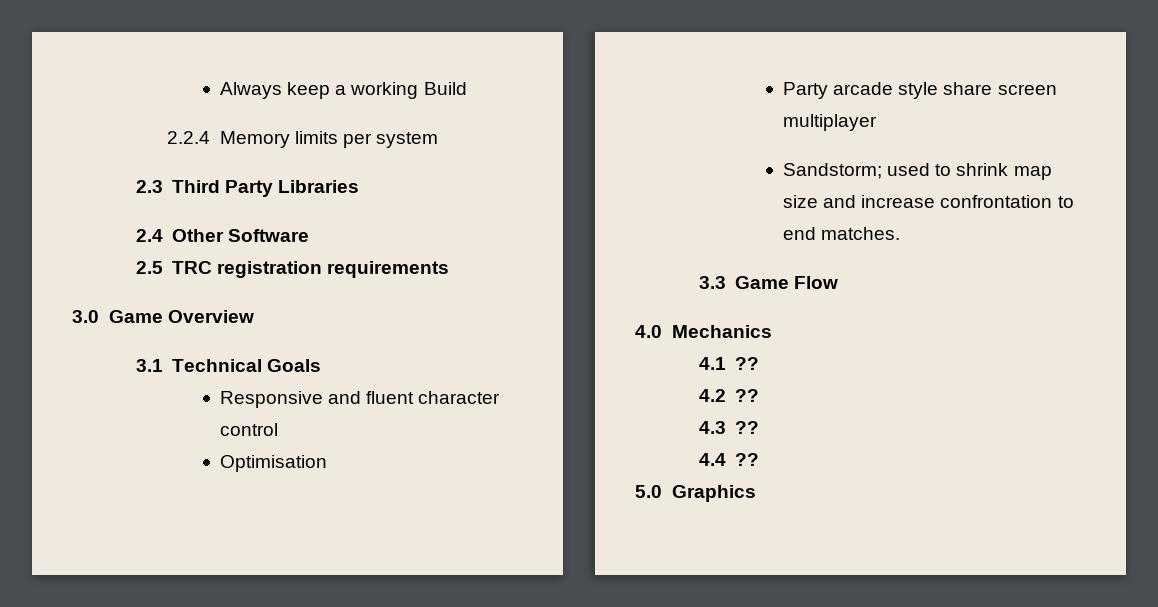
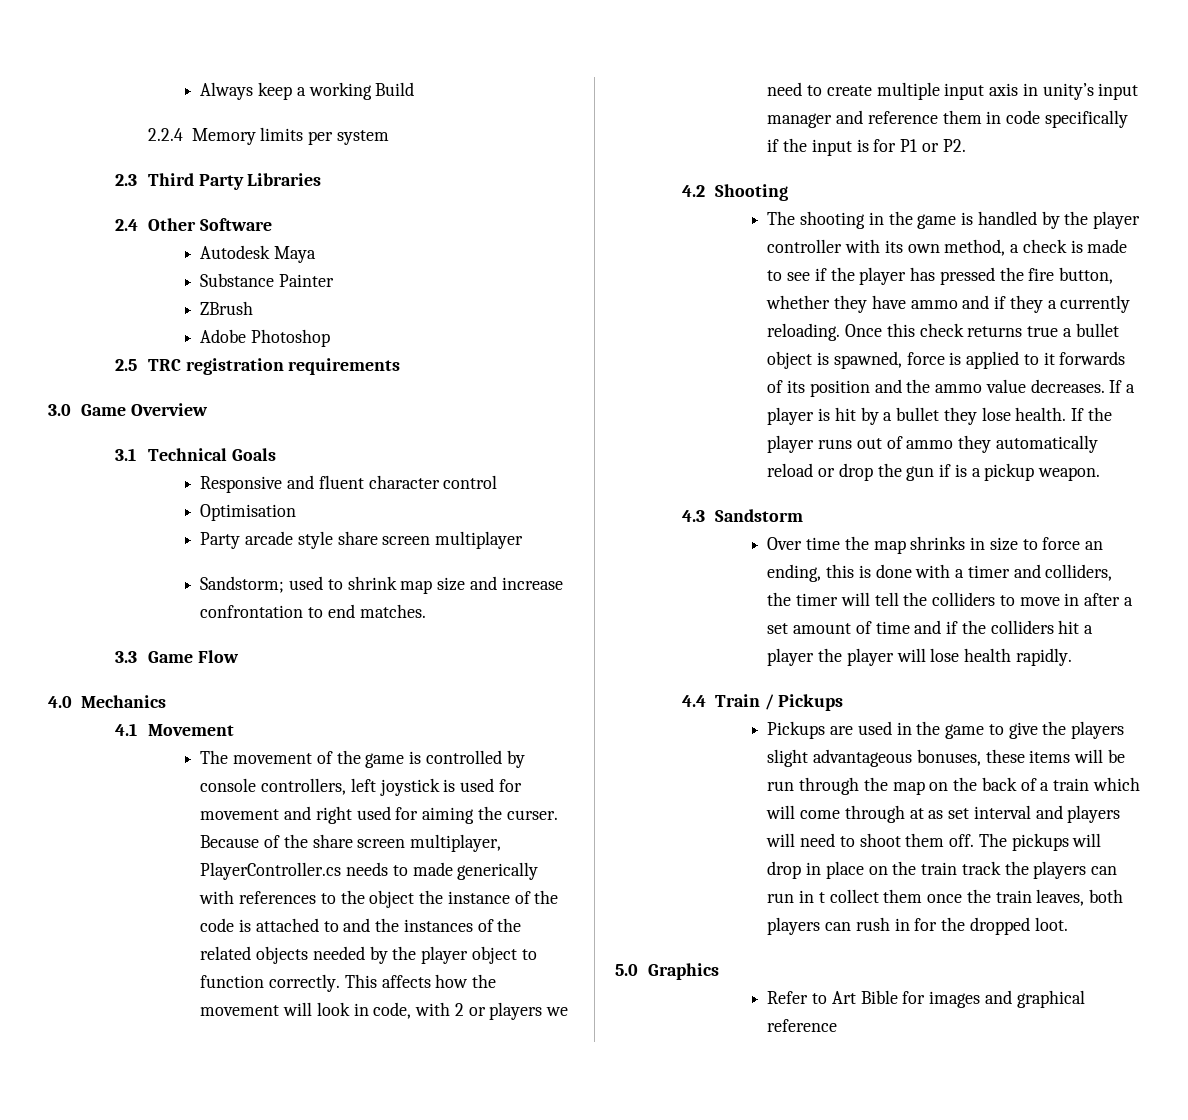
(310, 235) none -> [200,245,317,263] [200,273,335,287] [200,301,254,315] [200,329,331,347] // Autodesk Maya // Substance Painter // ZBrush // Adobe Photoshop
[735,357,760,370] [698,389,760,402] [698,421,760,434] [698,453,760,466] [635,485,756,502] ?? // 4.2 ?? // 4.3 ?? // 4.4 ?? // 5.0 Graphics -> [147,724,234,736] [200,750,525,768] [200,778,522,796] [200,806,558,824] [200,834,502,852] [200,862,539,880] [199,890,559,908] [200,918,522,932] [200,946,537,964] [200,974,497,992] [200,1002,569,1020] [767,82,1139,100] [767,110,1128,128] [767,138,966,156] [681,184,788,201] [767,211,1141,229] [767,239,1128,256] [767,267,1114,285] [766,295,1131,313] [767,323,1119,341] [767,351,1126,369] [767,379,1136,397] [767,407,1112,425] [767,435,1098,453] [767,463,1101,481] [681,509,803,522] [767,536,1104,554] [767,564,1113,582] [767,592,1133,606] [767,620,1094,634] [767,648,1072,666] [681,694,844,711] [767,721,1125,739] [767,749,1125,767] [767,777,1140,795] [766,805,1121,823] [766,833,1102,851] [767,861,1118,879] [767,889,1124,906] [767,917,1068,935] [615,963,720,980] [767,990,1085,1008] [767,1019,838,1032] Movement // The movement of the game is controlled by console controllers, left joystick is used for movement and right used for aiming the curser. Because of the share screen multiplayer, PlayerController.cs needs to made generically with references to the object the instance of the code is attached to and the instances of the related objects needed by the player object to function correctly. This affects how the movement will look in code, with 2 or players we need to create multiple input axis in unity’s input manager and reference them in code specifically if the input is for P1 or P2. // 4.2 Shooting // The shooting in the game is handled by the player controller with its own method, a check is made to see if the player has pressed the fire button, whether they have ammo and if they a currently reloading. Once this check returns true a bullet object is spawned, force is applied to it forwards of its position and the ammo value decreases. If a player is hit by a bullet they lose health. If the player runs out of ammo they automatically reload or drop the gun if is a pickup weapon. // 4.3 Sandstorm // Over time the map shrinks in size to force an ending, this is done with a timer and colliders, the timer will tell the colliders to move in after a set amount of time and if the colliders hit a player the player will lose health rapidly. // 4.4 Train / Pickups // Pickups are used in the game to give the players slight advantageous bonuses, these items will be run through the map on the back of a train which will come through at as set interval and players will need to shoot them off. The pickups will drop in place on the train track the players can run in t collect them once the train leaves, both players can rush in for the dropped loot. // 5.0 Graphics // Refer to Art Bible for images and graphical reference

